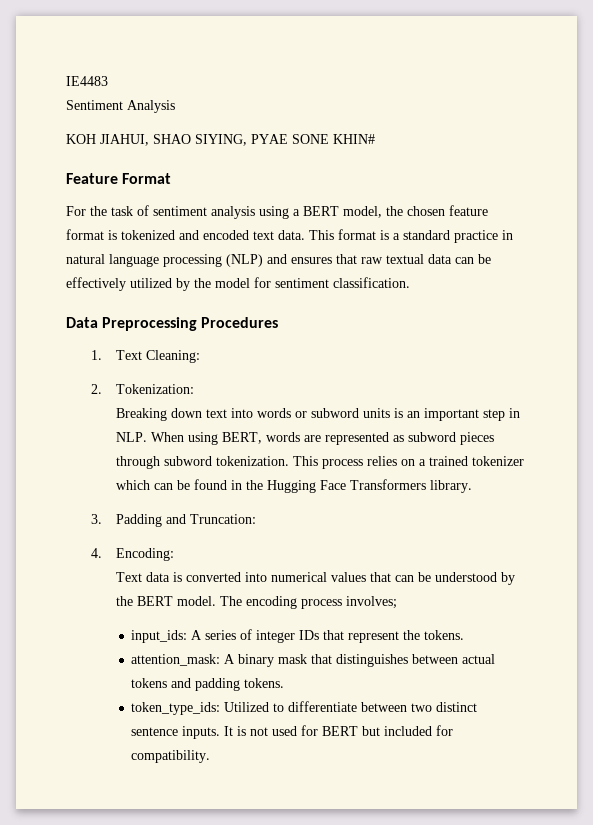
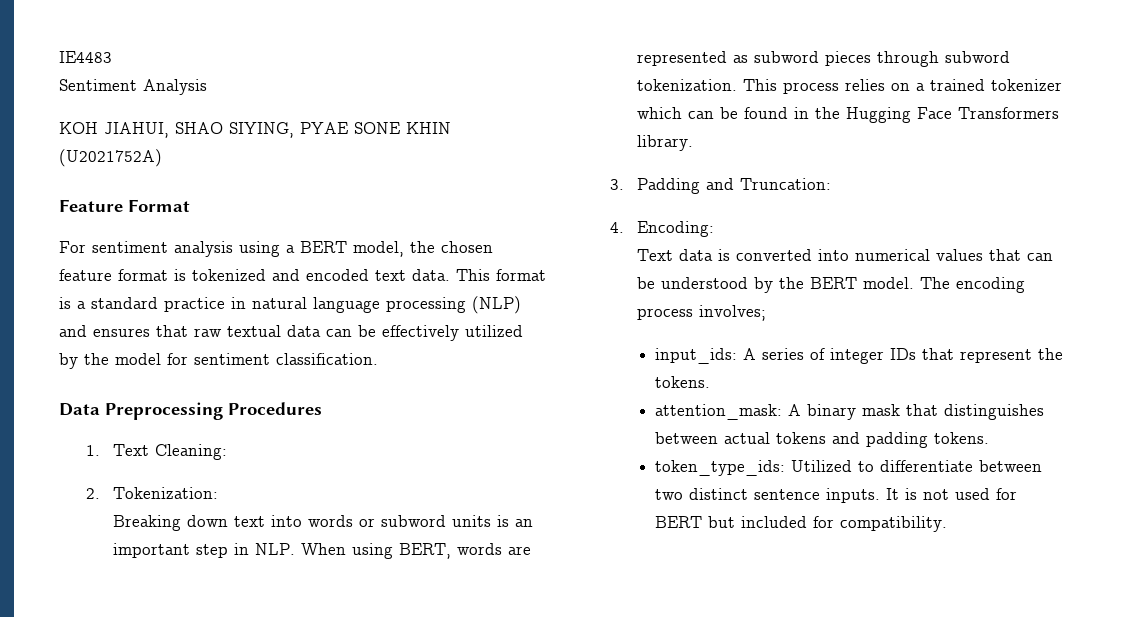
[333,134,375,144] KHIN# -> [406,122,451,134] [59,149,162,167] KHIN (U2021752A)
[90,205,149,216] the task of -> (86, 247) none

